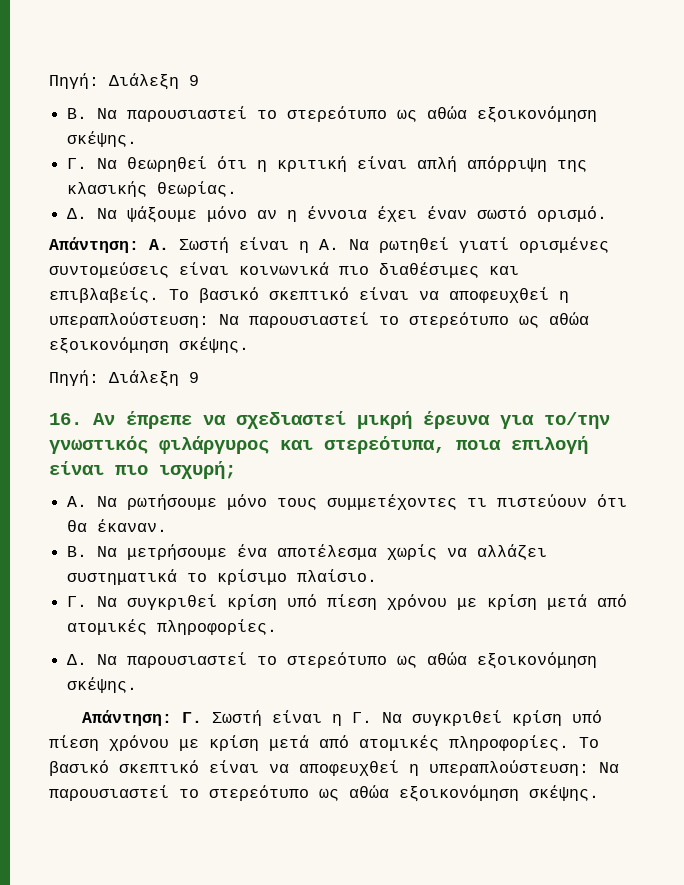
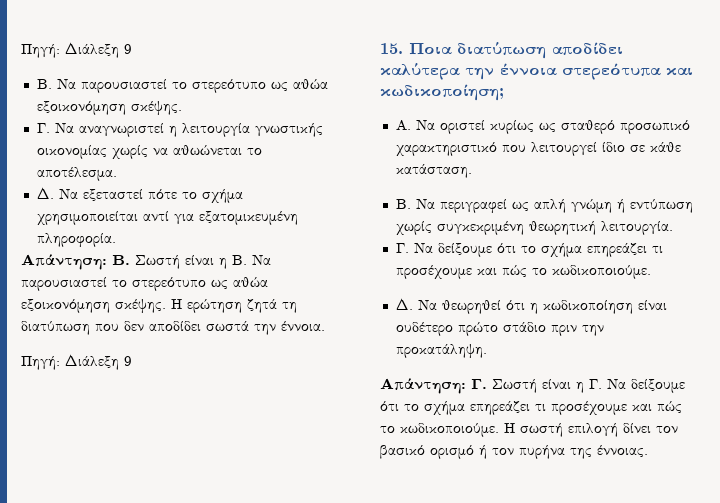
[127,156,588,172] [67,181,238,197] [67,206,608,223] [49,237,609,253] [49,262,519,278] [49,287,569,303] [49,312,589,328] [49,337,249,354] [49,370,199,387] [49,411,610,429] [49,436,588,454] [49,461,236,479] [67,494,628,510] [67,519,168,532] [67,544,548,560] [67,569,378,585] [67,594,628,610] [67,619,278,635] [67,652,598,669] [67,677,138,693] θεωρηθεί ότι η κριτική είναι απλή απόρριψη της κλασικής θεωρίας. // Δ. Να ψάξουμε μόνο αν η έννοια έχει έναν σωστό ορισμό. // Απάντηση: Α. Σωστή είναι η Α. Να ρωτηθεί γιατί ορισμένες συντομεύσεις είναι κοινωνικά πιο διαθέσιμες και επιβλαβείς. Το βασικό σκεπτικό είναι να αποφευχθεί η υπεραπλούστευση: Να παρουσιαστεί το στερεότυπο ως αθώα εξοικονόμηση σκέψης. // Πηγή: Διάλεξη 9 // 16. Αν έπρεπε να σχεδιαστεί μικρή έρευνα για το/την γνωστικός φιλάργυρος και στερεότυπα, ποια επιλογή είναι πιο ισχυρή; // Α. Να ρωτήσουμε μόνο τους συμμετέχοντες τι πιστεύουν ότι θα έκαναν. // Β. Να μετρήσουμε ένα αποτέλεσμα χωρίς να αλλάζει συστηματικά το κρίσιμο πλαίσιο. // Γ. Να συγκριθεί κρίση υπό πίεση χρόνου με κρίση μετά από ατομικές πληροφορίες. // Δ. Να παρουσιαστεί το στερεότυπο ως αθώα εξοικονόμηση σκέψης. -> [78,123,323,137] [36,145,262,159] [36,167,117,181] [36,187,243,203] [36,211,298,225] [36,233,116,247] [21,254,271,270] [21,277,268,291] [21,299,297,313] [21,321,325,335] [21,354,132,370] [380,42,623,59] [380,63,693,80] [380,84,504,101] [395,119,690,134] [395,142,681,156] [395,164,472,178] [395,198,693,213] [395,221,673,235] [395,242,663,257] [395,265,651,279] [395,298,667,314] [395,322,604,336] [395,344,487,358] αναγνωριστεί η λειτουργία γνωστικής οικονομίας χωρίς να αθωώνεται το αποτέλεσμα. // Δ. Να εξεταστεί πότε το σχήμα χρησιμοποιείται αντί για εξατομικευμένη πληροφορία. // Απάντηση: Β. Σωστή είναι η Β. Να παρουσιαστεί το στερεότυπο ως αθώα εξοικονόμηση σκέψης. Η ερώτηση ζητά τη διατύπωση που δεν αποδίδει σωστά την έννοια. // Πηγή: Διάλεξη 9 // 15. Ποια διατύπωση αποδίδει καλύτερα την έννοια στερεότυπα και κωδικοποίηση; // Α. Να οριστεί κυρίως ως σταθερό προσωπικό χαρακτηριστικό που λειτουργεί ίδιο σε κάθε κατάσταση. // Β. Να περιγραφεί ως απλή γνώμη ή εντύπωση χωρίς συγκεκριμένη θεωρητική λειτουργία. // Γ. Να δείξουμε ότι το σχήμα επηρεάζει τι προσέχουμε και πώς το κωδικοποιούμε. // Δ. Να θεωρηθεί ότι η κωδικοποίηση είναι ουδέτερο πρώτο στάδιο πριν την προκατάληψη.
[412,710,603,726] [49,735,599,751] [49,760,619,776] [49,785,599,802] συγκριθεί κρίση υπό πίεση χρόνου με κρίση μετά από ατομικές πληροφορίες. Το βασικό σκεπτικό είναι να αποφευχθεί η υπεραπλούστευση: Να παρουσιαστεί το στερεότυπο ως αθώα εξοικονόμηση σκέψης. -> [631,379,685,393] [380,401,682,415] [380,423,678,437] [380,445,648,459] δείξουμε ότι το σχήμα επηρεάζει τι προσέχουμε και πώς το κωδικοποιούμε. Η σωστή επιλογή δίνει τον βασικό ορισμό ή τον πυρήνα της έννοιας.

